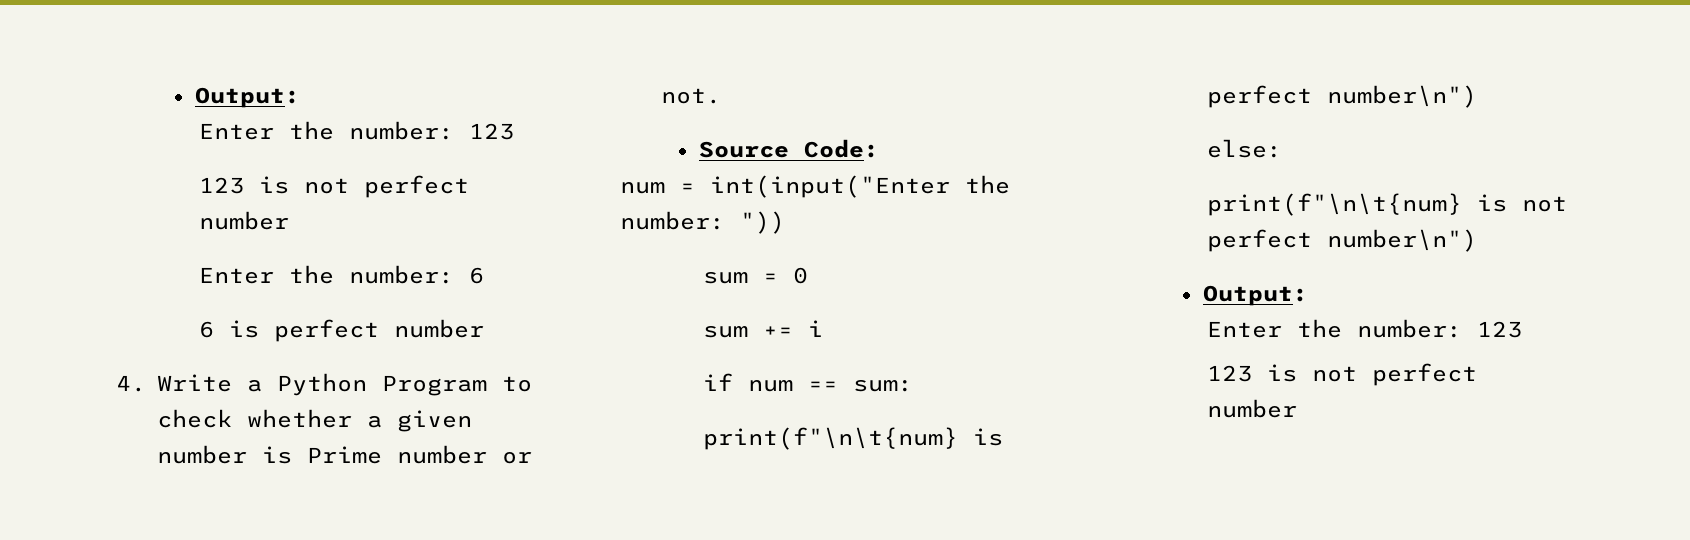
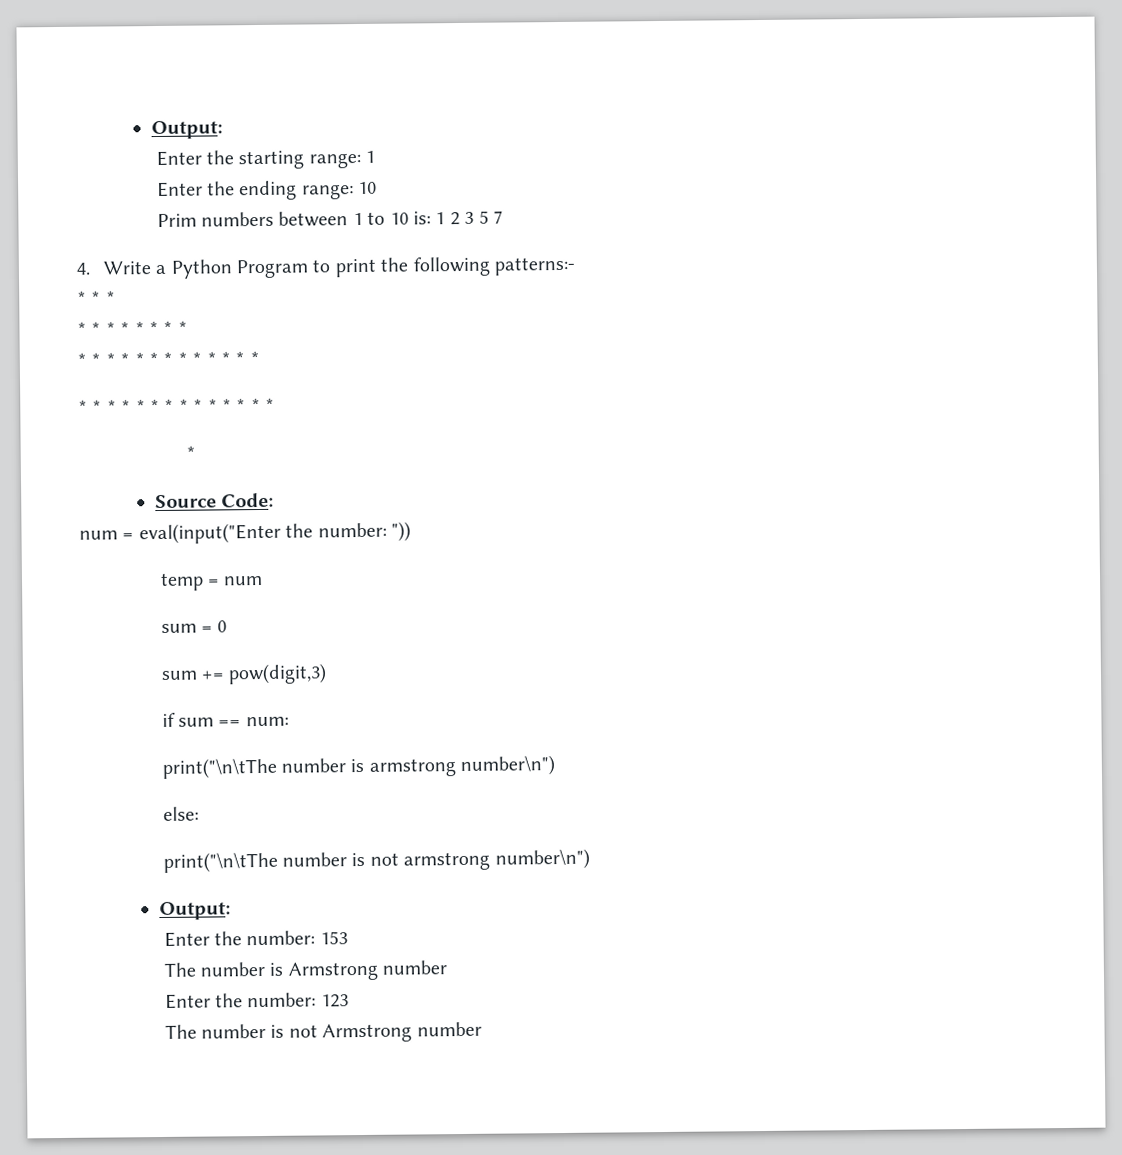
[194,87,300,108] [198,121,514,140] [198,175,469,198] [198,211,289,230] [198,265,484,284] [198,319,484,342] Output: // Enter the number: 123 // 123 is not perfect number // Enter the number: 6 // 6 is perfect number -> [150,120,223,140] [155,150,376,170] [156,180,378,201] [156,210,504,228] Output: // Enter the starting range: 1 // Enter the ending range: 10 // Prim numbers between 1 to 10 is: 1 2 3 5 7
[156,409,472,432] [156,445,532,464] [660,88,721,104] check whether a given number is Prime number or not. -> [334,256,576,278] [77,290,116,306] [77,320,188,337] [77,350,260,368] [78,397,276,415] [185,445,196,461] print the following patterns:- // * * * // * * * * * * * * // * * * * * * * * * * * * * // * * * * * * * * * * * * * * // *
[710,175,950,198] int(input("Enter -> [138,522,281,545] eval(input("Enter
(785, 222) none -> [159,572,264,591] // temp = num
[807,320,823,337] i -> [228,663,328,685] pow(digit,3)
[747,379,913,392] [702,427,1003,450] [1206,85,1312,108] num == sum: // print(f"\n\t{num} is perfect -> [178,716,289,727] [161,757,456,779] sum == num: // print("\n\tThe number is armstrong
[1206,193,1567,216] [1206,229,1312,252] print(f"\n\t{num} is not perfect -> [162,851,491,873] print("\n\tThe number is not armstrong
[1206,319,1522,338] [1206,363,1477,386] // Enter the number: 123 // 123 is not perfect -> [163,930,348,947] [163,960,448,981] [164,992,349,1009] [164,1023,413,1043] // Enter the number: 153 // The number is Armstrong number // Enter the number: 123 // The number is not Armstrong

